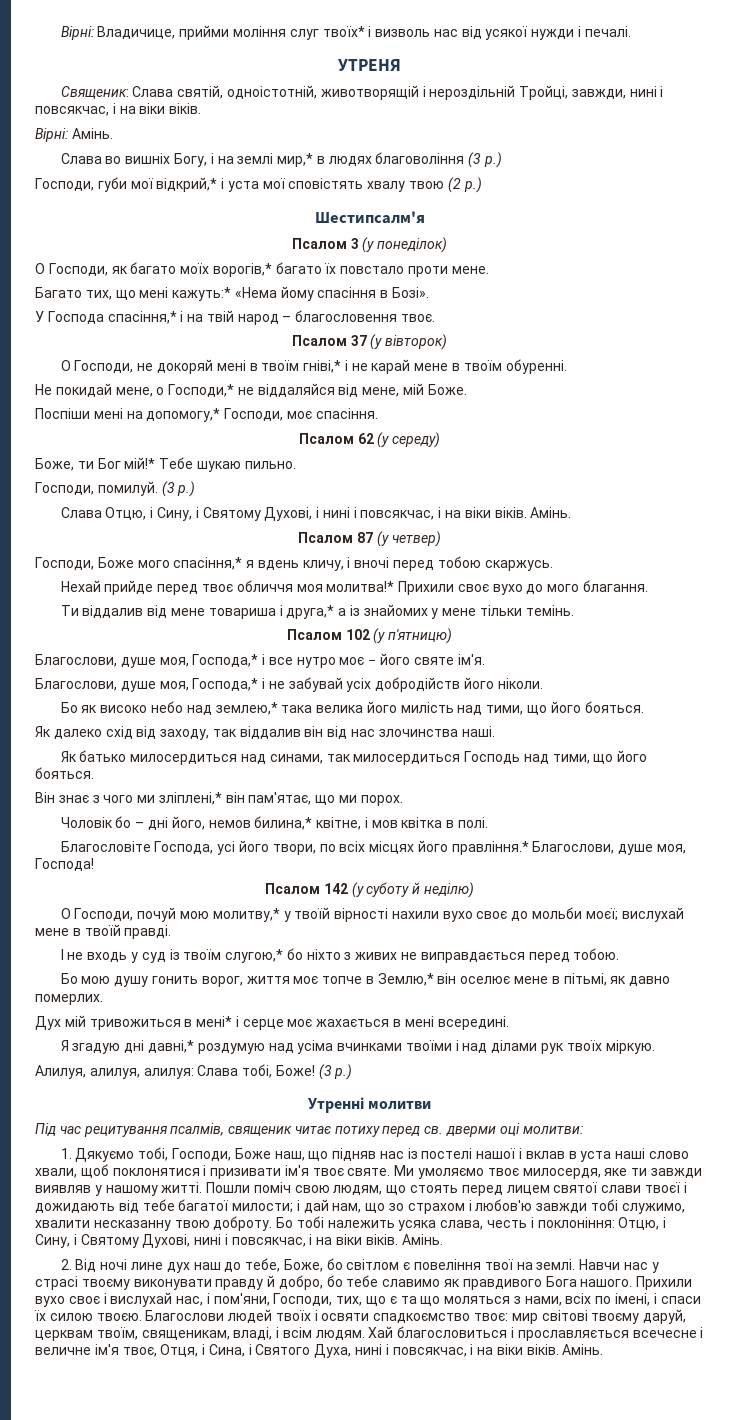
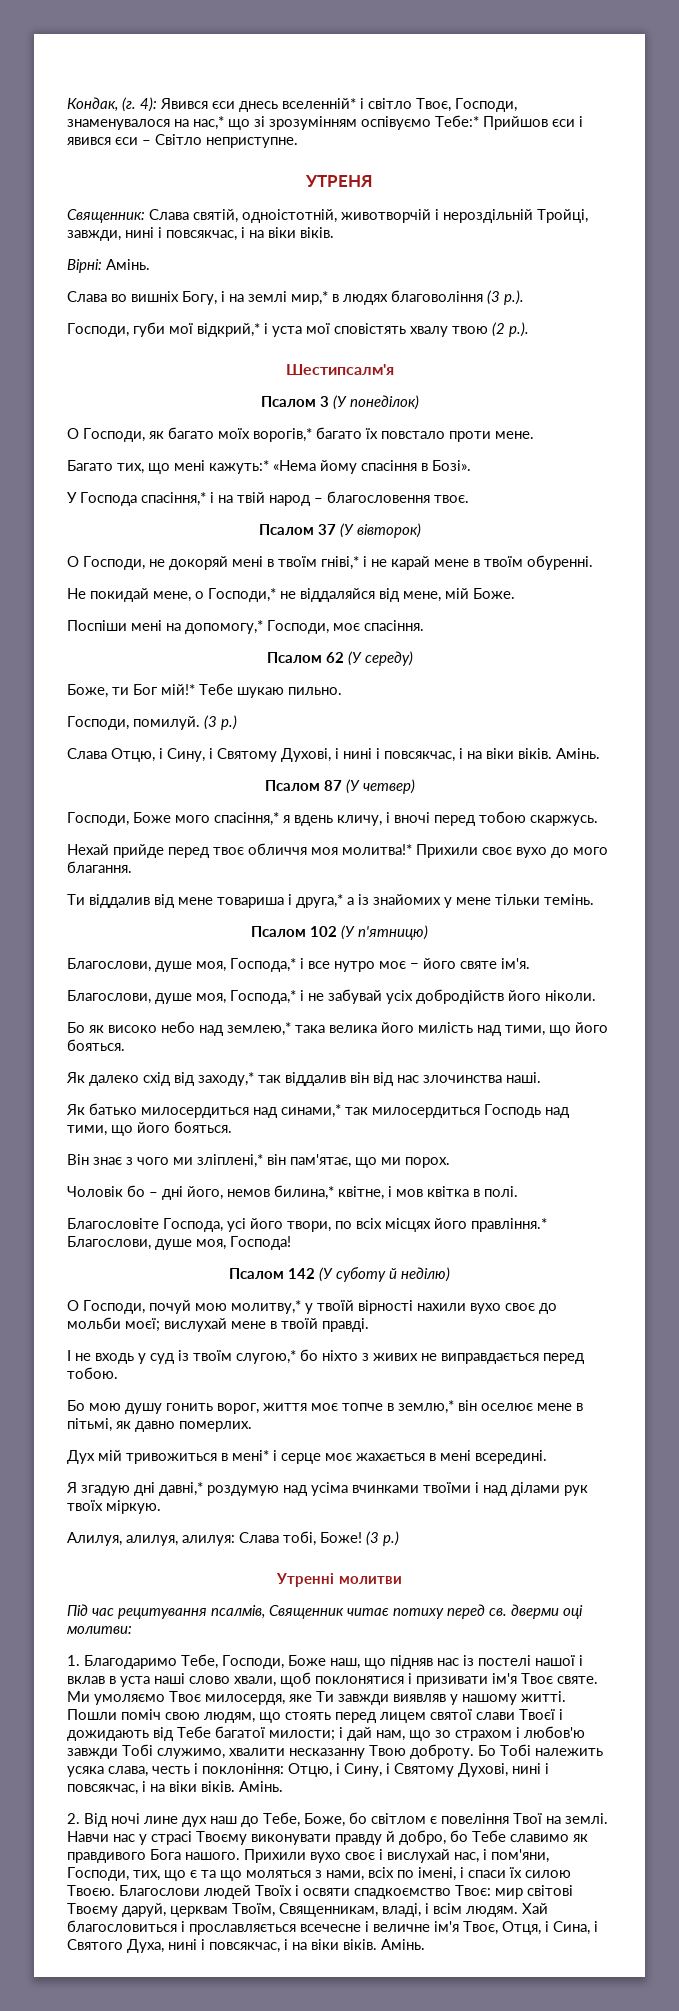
[60,25,631,40] Вірні: Владичице, прийми моління слуг твоїх* і визволь нас від усякої нужди і печалі. -> [67,97,517,112] [67,115,583,130] [67,134,298,148] Кондак, (г. 4): Явився єси днесь вселенній* і світло Твоє, Господи, знаменувалося на нас,* що зі зрозумінням оспівуємо Тебе:* Прийшов єси і явився єси – Світло неприступне.
[60,86,129,99] Священик: -> [67,209,145,223] Священник:
[320,85,419,100] животворящій -> [341,209,431,223] животворчій
[484,152,503,168] р.) -> [504,290,524,305] р.).
[463,177,482,193] р.) -> [509,322,529,337] р.).
[362,237,375,253] (у -> [332,395,347,410] (У
[370,334,383,350] (у -> [339,523,354,538] (У
[377,432,390,448] (у -> [347,651,362,666] (У
[376,531,389,547] (у -> [345,779,360,794] (У
[373,628,386,644] (у -> [341,925,355,940] (У
[160,729,210,740] заходу, -> [198,1072,254,1086] заходу,*
[269,754,323,764] синами, -> [281,1104,341,1118] синами,*
[351,882,364,898] (у -> [319,1267,333,1282] (У
[377,973,434,986] Землю,* -> [398,1400,454,1414] землю,*
[228,1126,293,1136] священик -> [269,1605,344,1619] Священник
[75,1147,169,1162] Дякуємо тобі, -> [84,1654,218,1669] Благодаримо Тебе,
[312,1168,344,1176] твоє -> [521,1673,553,1684] Твоє
[487,1168,519,1176] твоє -> [169,1691,201,1702] Твоє
[631,1168,648,1176] ти -> [316,1691,334,1702] Ти
[644,1182,681,1193] твоєї -> [519,1709,555,1720] Твоєї
[142,1199,175,1211] тебе -> [177,1726,211,1738] Тебе
[590,1199,618,1211] тобі -> [122,1744,153,1756] Тобі
[174,1220,210,1228] твою -> [369,1745,406,1756] Твою
[296,1216,324,1228] тобі -> [500,1744,531,1756] Тобі
[245,1258,281,1272] тебе, -> [263,1812,300,1827] Тебе,
[484,1259,514,1270] твої -> [513,1813,542,1824] Твої
[81,1279,130,1290] твоєму -> [196,1831,247,1845] Твоєму
[346,1275,379,1287] тебе -> [472,1830,506,1842] Тебе
[96,1313,142,1321] твоєю. -> [67,1885,115,1896] Твоєю.
[275,1310,311,1321] твоїх -> [255,1885,292,1896] Твоїх
[474,1313,509,1321] твоє: -> [455,1885,491,1896] Твоє:
[591,1313,640,1324] твоєму -> [67,1903,118,1917] Твоєму
[96,1327,230,1340] твоїм, священикам, -> [232,1903,378,1917] Твоїм, Священникам,
[122,1347,157,1357] твоє, -> [463,1921,498,1935] Твоє,

